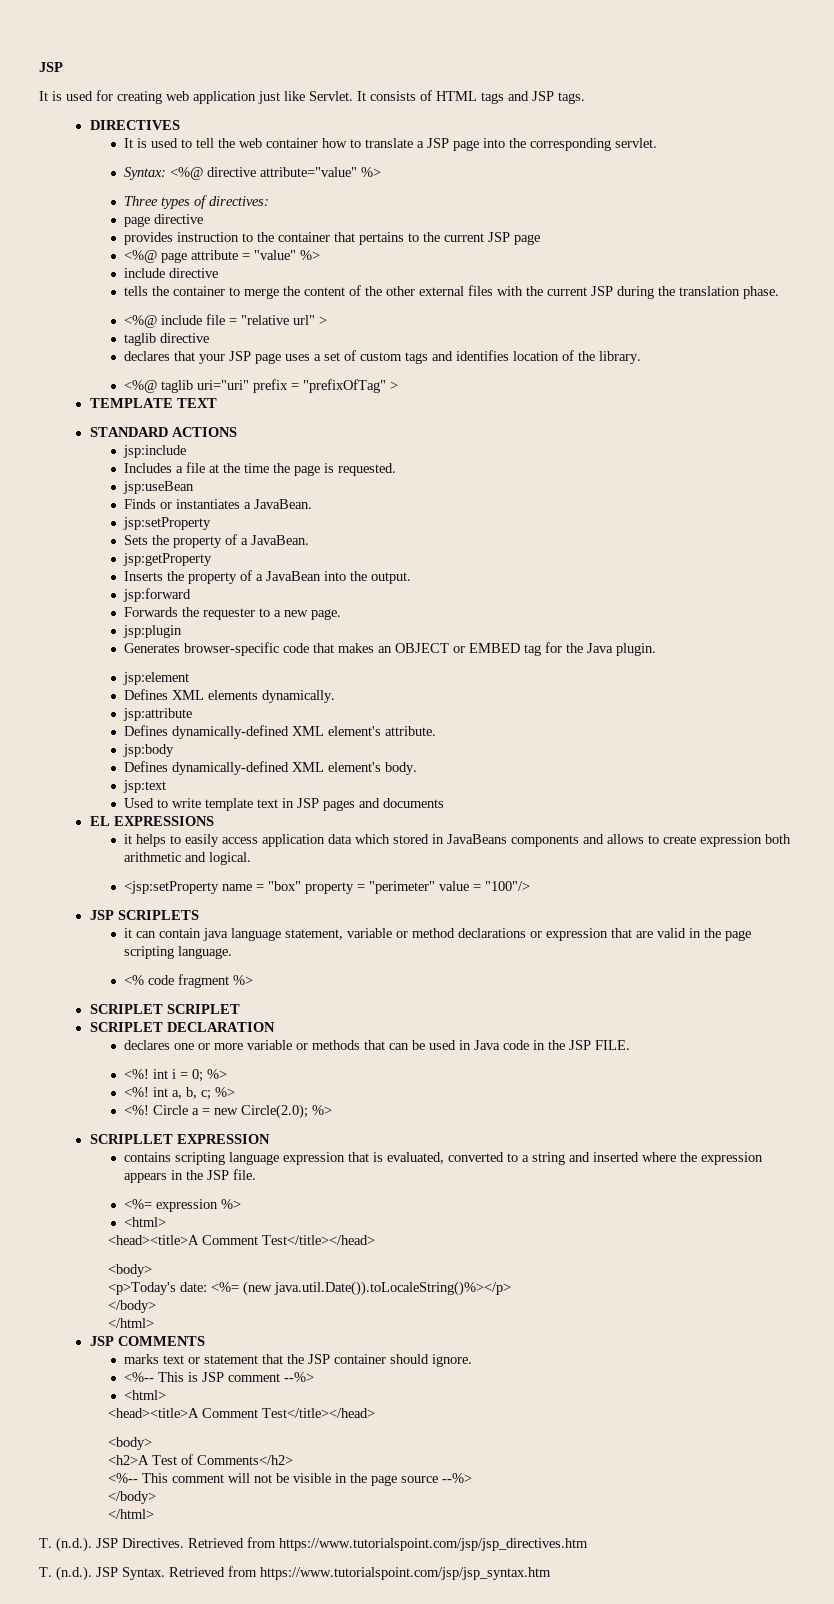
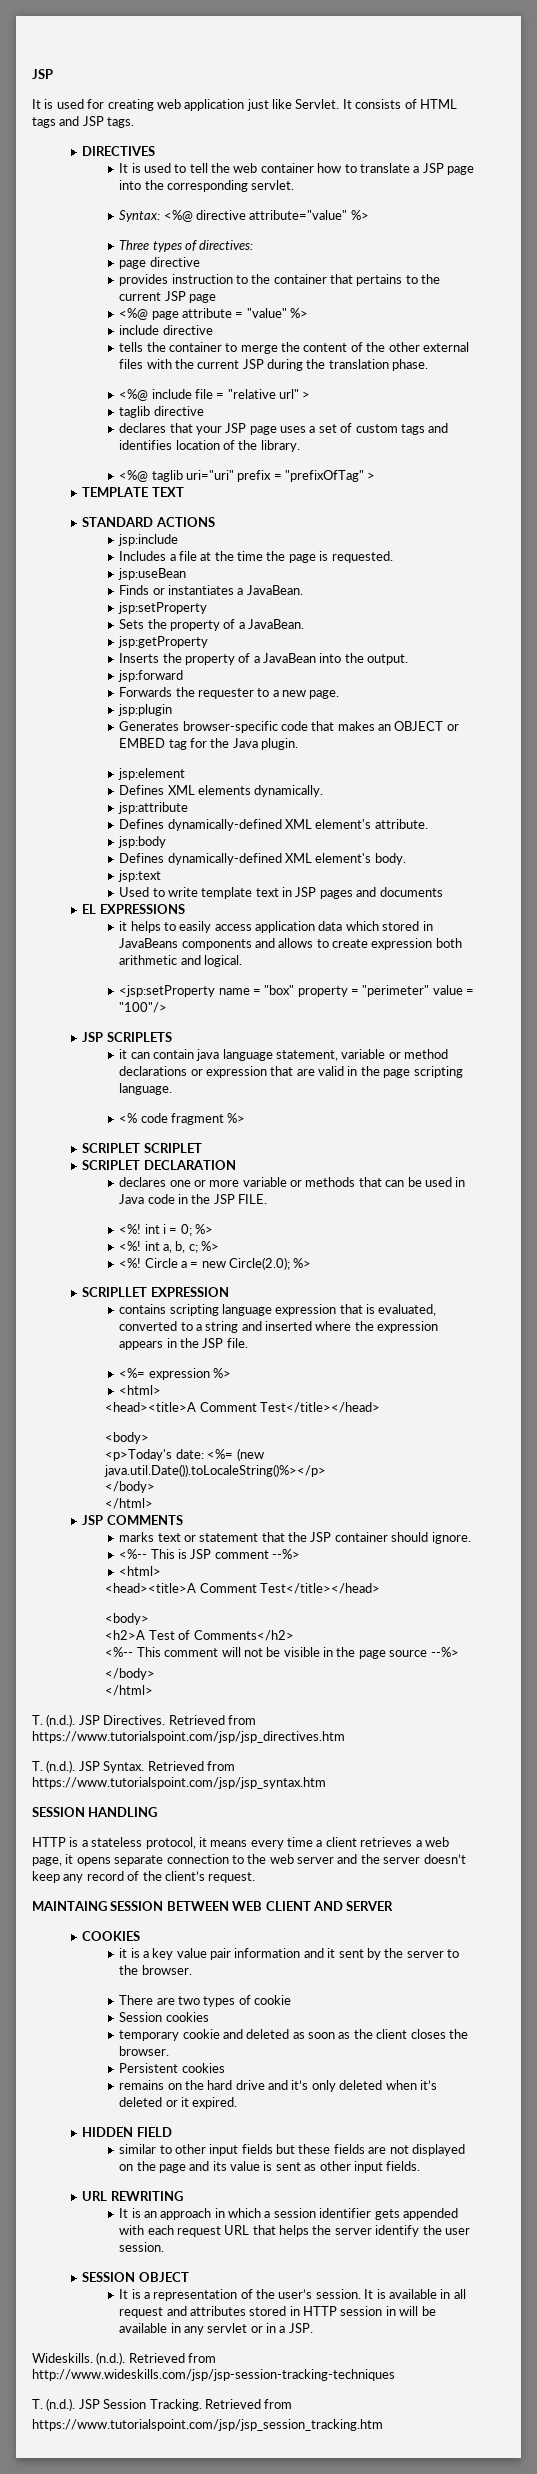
(551, 1573) none -> [32,1807,158,1817] [32,1837,449,1849] [32,1854,466,1866] [32,1871,256,1883] [32,1901,394,1911] [82,1931,141,1941] [119,1948,460,1960] [119,1965,192,1975] [119,1995,292,2007] [119,2012,209,2022] [119,2029,468,2041] [119,2046,170,2056] [119,2063,225,2073] [119,2080,437,2092] [119,2097,238,2109] [82,2127,172,2137] [119,2144,465,2156] [119,2161,421,2173] [82,2191,183,2201] [119,2208,458,2220] [119,2225,470,2237] [119,2242,165,2252] [82,2272,189,2282] [119,2289,466,2301] [119,2306,436,2318] [119,2323,313,2335] [32,2352,217,2365] [32,2369,395,2381] [32,2398,293,2411] [32,2419,383,2431] // SESSION HANDLING // HTTP is a stateless protocol, it means every time a client retrieves a web page, it opens separate connection to the web server and the server doesn’t keep any record of the client’s request. // MAINTAING SESSION BETWEEN WEB CLIENT AND SERVER // COOKIES // it is a key value pair information and it sent by the server to the browser. // There are two types of cookie // Session cookies // temporary cookie and deleted as soon as the client closes the browser. // Persistent cookies // remains on the hard drive and it’s only deleted when it’s deleted or it expired. // HIDDEN FIELD // similar to other input fields but these fields are not displayed on the page and its value is sent as other input fields. // URL REWRITING // It is an approach in which a session identifier gets appended with each request URL that helps the server identify the user session. // SESSION OBJECT // It is a representation of the user’s session. It is available in all request and attributes stored in HTTP session in will be available in any servlet or in a JSP. // Wideskills. (n.d.). Retrieved from http://www.wideskills.com/jsp/jsp-session-tracking-techniques // T. (n.d.). JSP Session Tracking. Retrieved from // https://www.tutorialspoint.com/jsp/jsp_session_tracking.htm

